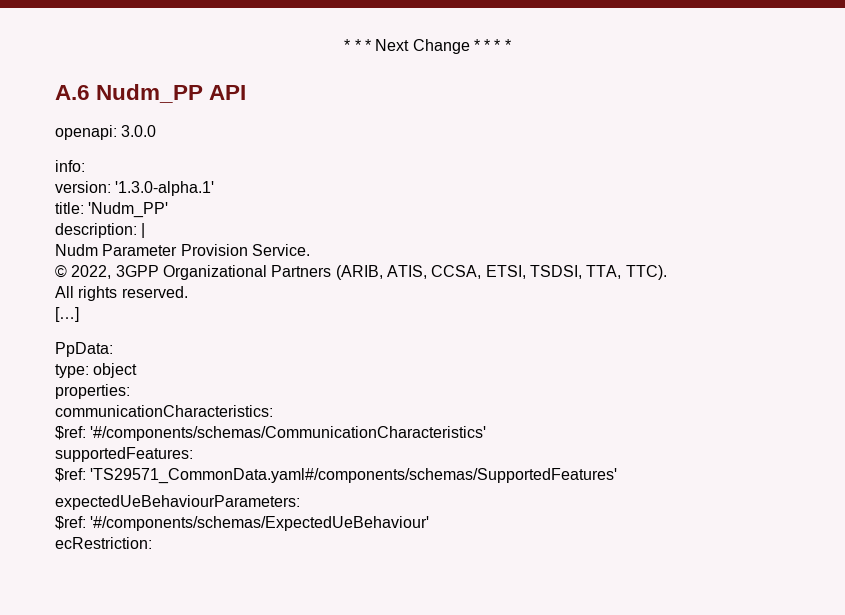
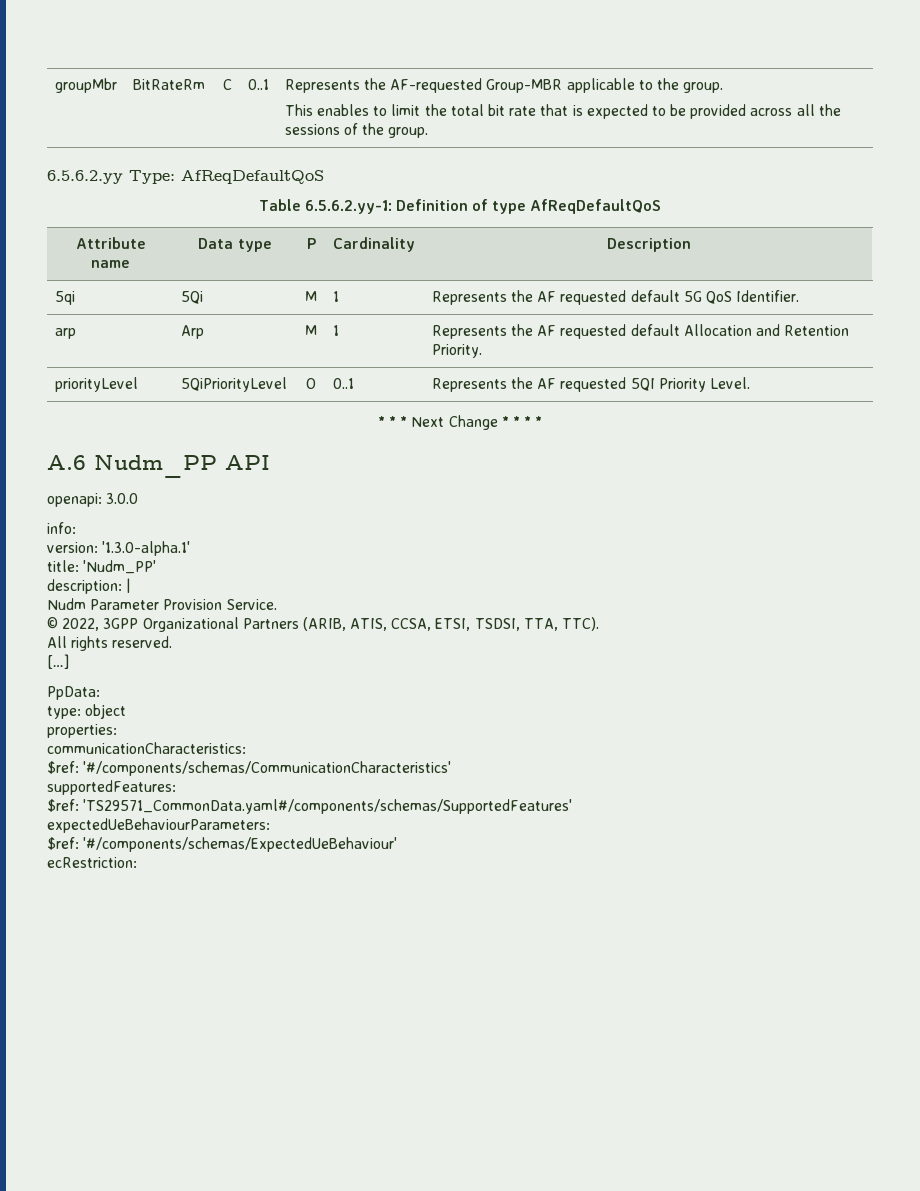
(344, 45) none -> [54,78,117,93] [132,79,205,90] [223,79,232,90] [247,79,269,90] [284,78,724,93] [284,104,841,119] [284,123,429,138] [47,170,324,184] [258,199,662,214] [75,237,146,249] [91,260,130,268] [198,238,272,252] [306,238,316,249] [332,237,415,252] [606,238,691,252] [54,291,75,305] [180,291,203,304] [305,291,317,302] [332,291,339,302] [431,290,800,305] [54,328,76,339] [180,325,204,339] [305,325,317,336] [332,325,339,336] [431,324,850,339] [431,344,482,358] [54,377,138,392] [180,377,287,392] [306,378,316,389] [332,378,354,389] [431,377,750,392] groupMbr | BitRateRm | C | 0..1 | Represents the AF-requested Group-MBR applicable to the group. // This enables to limit the total bit rate that is expected to be provided across all the sessions of the group. // 6.5.6.2.yy Type: AfReqDefaultQoS // Table 6.5.6.2.yy-1: Definition of type AfReqDefaultQoS // Attribute name | Data type | P | Cardinality | Description // 5qi | 5Qi | M | 1 | Represents the AF requested default 5G QoS Identifier. // arp | Arp | M | 1 | Represents the AF requested default Allocation and Retention Priority. // priorityLevel | 5QiPriorityLevel | O | 0..1 | Represents the AF requested 5QI Priority Level. //

